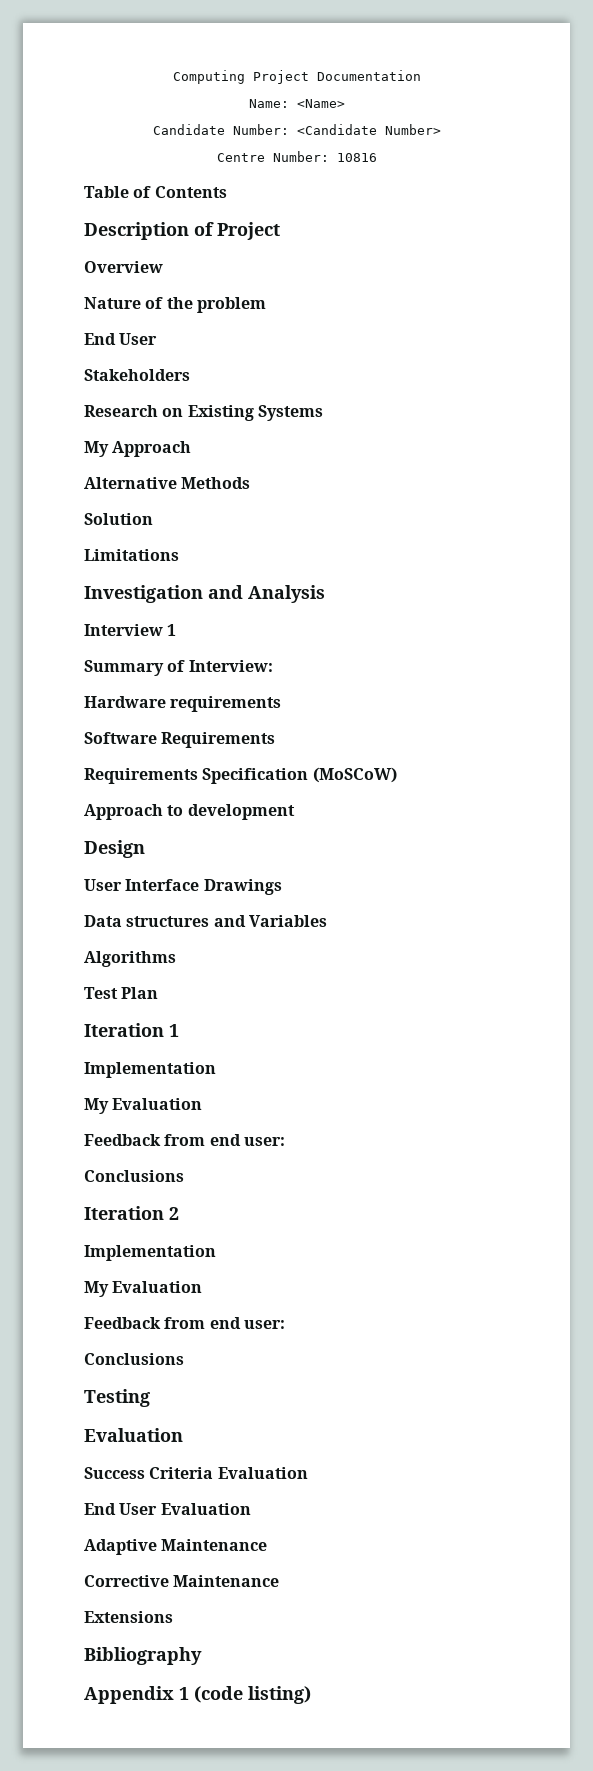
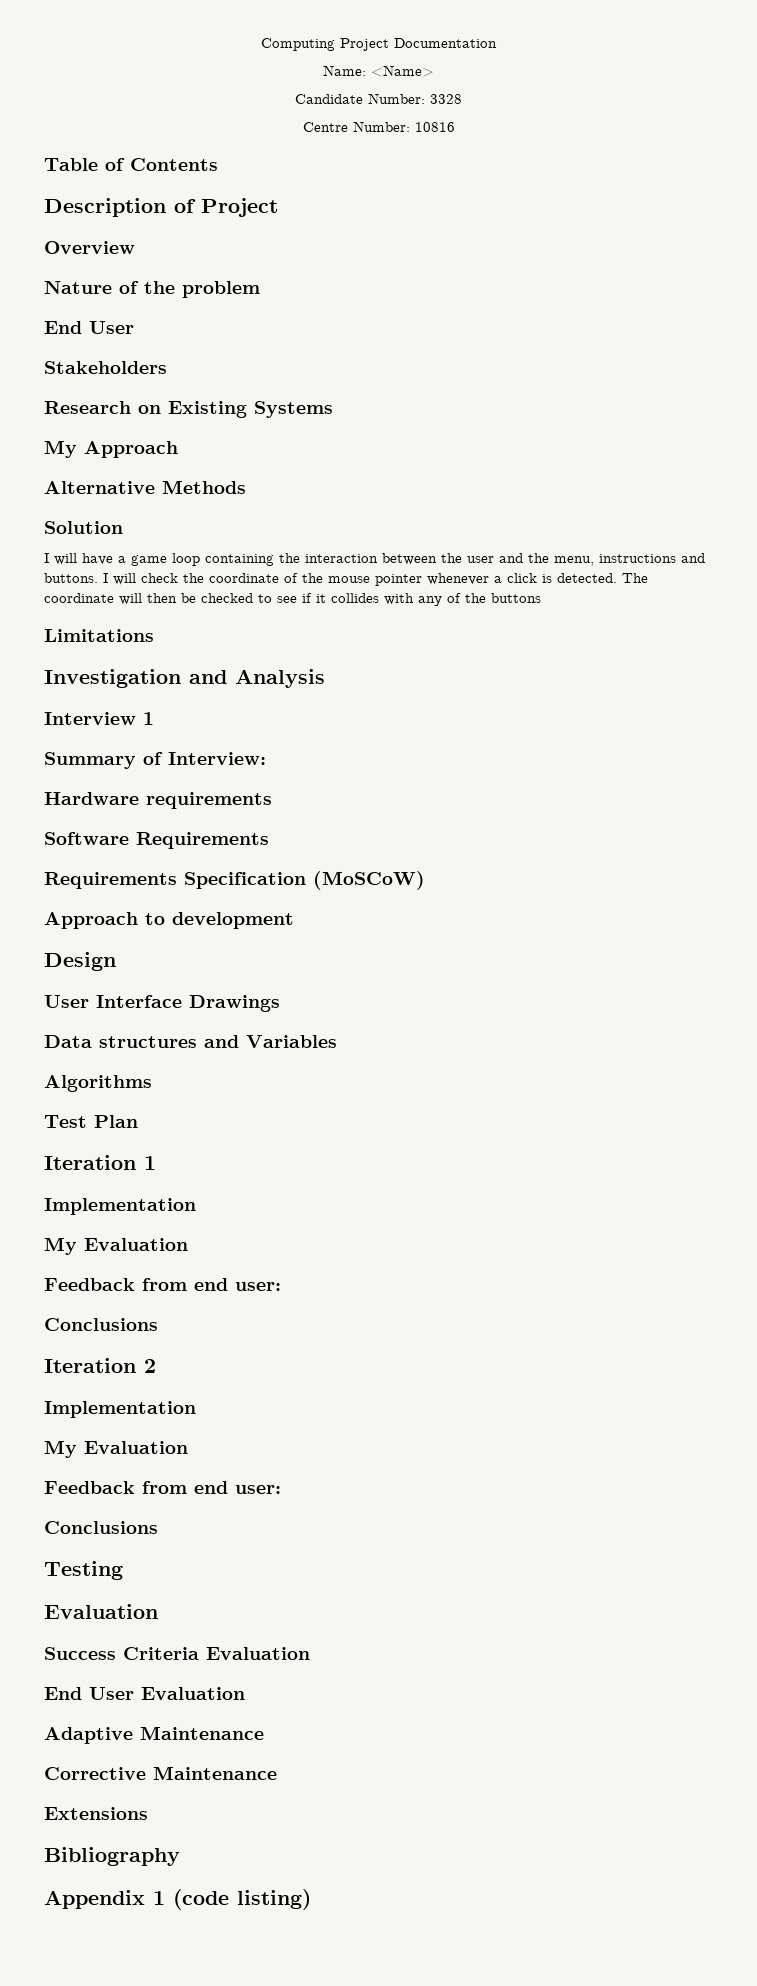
[296,124,441,135] <Candidate Number> -> [430,94,462,104] 3328
(153, 519) none -> [44,553,705,566] [44,573,648,586] [44,593,541,606] // I will have a game loop containing the interaction between the user and the menu, instructions and buttons. I will check the coordinate of the mouse pointer whenever a click is detected. The coordinate will then be checked to see if it collides with any of the buttons

